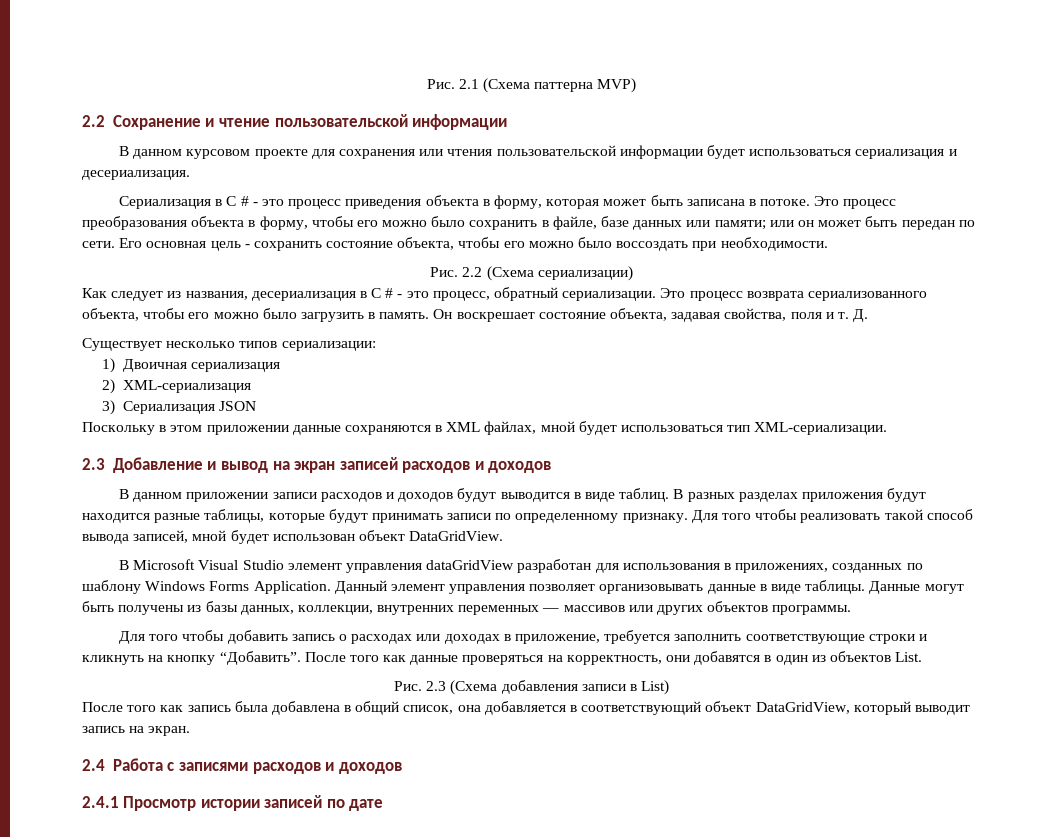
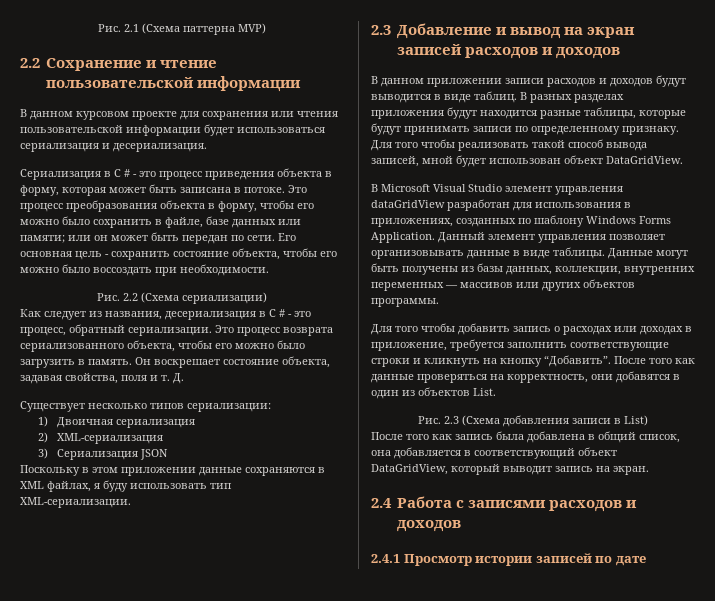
[540,421,724,435] мной будет использоваться -> [94,480,207,492] я буду использовать

